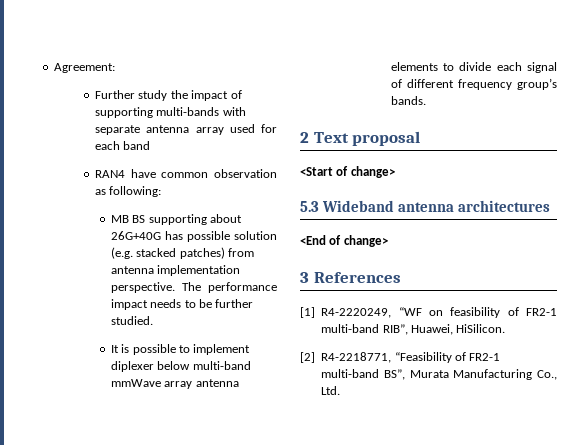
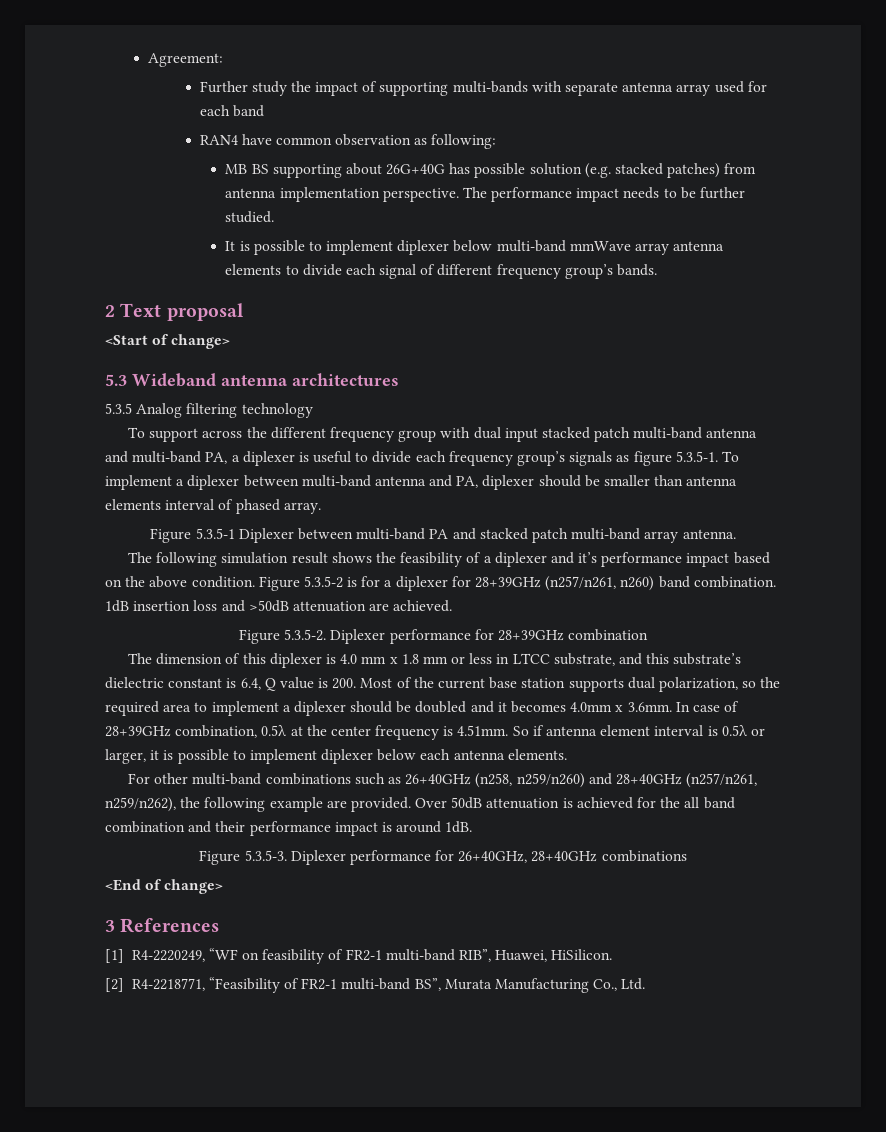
(551, 206) none -> [105,403,313,418] [128,427,758,442] [105,451,739,466] [105,475,738,490] [105,499,321,514] [150,528,736,543] [128,552,770,567] [105,576,776,591] [105,600,453,612] [238,629,649,644] [128,653,742,668] [105,677,781,692] [105,701,740,716] [105,725,765,740] [105,749,567,764] [128,773,758,788] [105,797,735,812] [105,821,473,836] [199,850,687,865] // 5.3.5 Analog filtering technology // To support across the different frequency group with dual input stacked patch multi-band antenna and multi-band PA, a diplexer is useful to divide each frequency group’s signals as figure 5.3.5-1. To implement a diplexer between multi-band antenna and PA, diplexer should be smaller than antenna elements interval of phased array. // Figure 5.3.5-1 Diplexer between multi-band PA and stacked patch multi-band array antenna. // The following simulation result shows the feasibility of a diplexer and it’s performance impact based on the above condition. Figure 5.3.5-2 is for a diplexer for 28+39GHz (n257/n261, n260) band combination. 1dB insertion loss and >50dB attenuation are achieved. // Figure 5.3.5-2. Diplexer performance for 28+39GHz combination // The dimension of this diplexer is 4.0 mm x 1.8 mm or less in LTCC substrate, and this substrate’s dielectric constant is 6.4, Q value is 200. Most of the current base station supports dual polarization, so the required area to implement a diplexer should be doubled and it becomes 4.0mm x 3.6mm. In case of 28+39GHz combination, 0.5λ at the center frequency is 4.51mm. So if antenna element interval is 0.5λ or larger, it is possible to implement diplexer below each antenna elements. // For other multi-band combinations such as 26+40GHz (n258, n259/n260) and 28+40GHz (n257/n261, n259/n262), the following example are provided. Over 50dB attenuation is achieved for the all band combination and their performance impact is around 1dB. // Figure 5.3.5-3. Diplexer performance for 26+40GHz, 28+40GHz combinations

